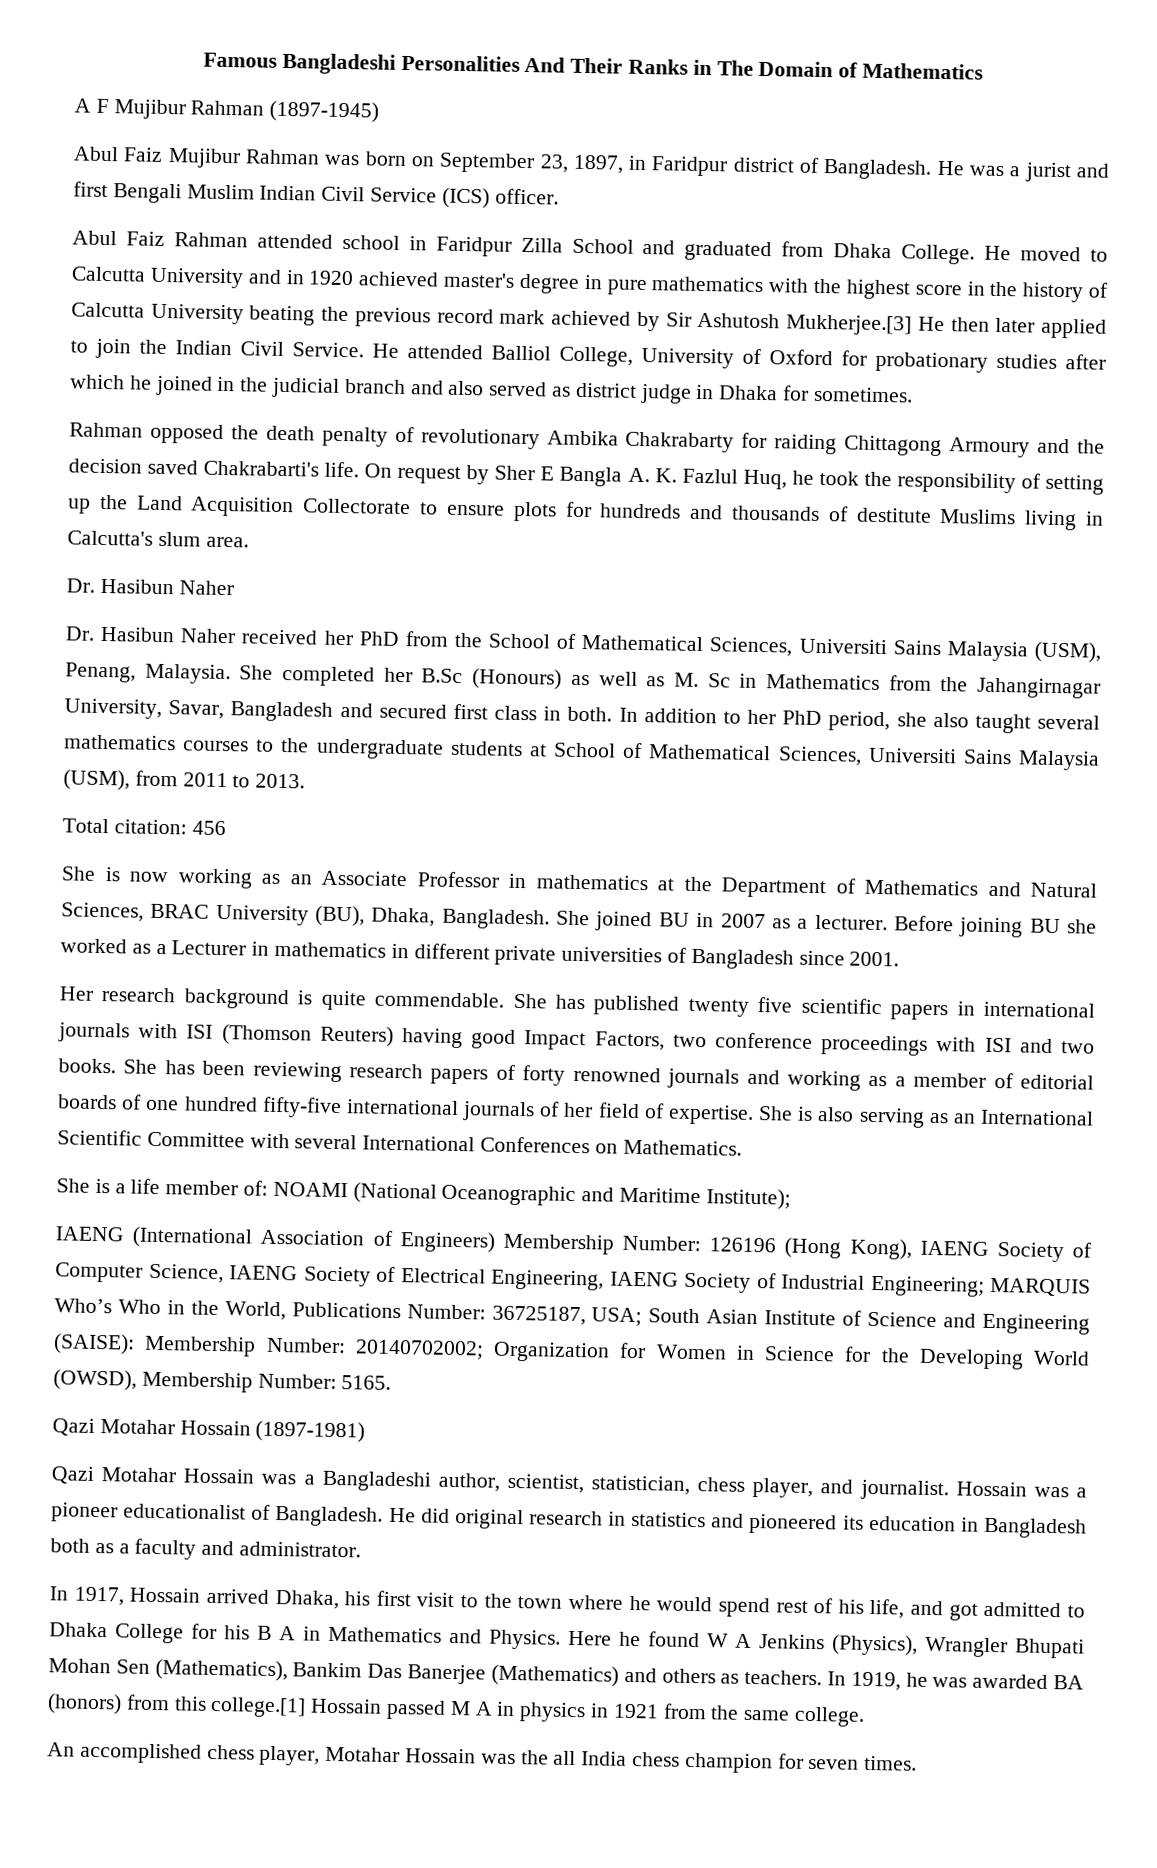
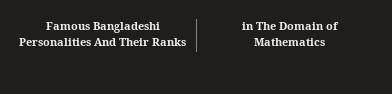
[74,98,380,123] [73,146,1109,183] [73,181,559,209] [72,230,1108,265] [71,266,1109,303] [71,302,1108,339] [70,338,1106,373] [70,374,913,404] [69,422,1105,458] [68,458,1104,495] [67,494,1104,531] [67,530,249,548] [66,578,234,596] [65,626,1101,663] [65,662,1101,699] [64,698,1100,734] [64,734,1101,771] [63,769,306,791] [62,818,226,836] [61,866,1097,899] [61,902,1098,938] [60,938,900,970] [59,986,1095,1021] [58,1022,1096,1056] [58,1058,1094,1091] [58,1094,1094,1128] [57,1129,742,1156] [56,1178,791,1210] [55,1226,1092,1263] [55,1262,1091,1297] [54,1298,1090,1335] [53,1333,1090,1370] [53,1369,392,1393] [52,1418,366,1443] [51,1466,1087,1501] [51,1502,1087,1539] [50,1538,362,1560] [49,1586,1085,1621] [49,1622,1085,1659] [48,1658,1084,1691] [47,1693,866,1727] [47,1742,918,1774] // A F Mujibur Rahman (1897-1945) // Abul Faiz Mujibur Rahman was born on September 23, 1897, in Faridpur district of Bangladesh. He was a jurist and first Bengali Muslim Indian Civil Service (ICS) officer. // Abul Faiz Rahman attended school in Faridpur Zilla School and graduated from Dhaka College. He moved to Calcutta University and in 1920 achieved master's degree in pure mathematics with the highest score in the history of Calcutta University beating the previous record mark achieved by Sir Ashutosh Mukherjee.[3] He then later applied to join the Indian Civil Service. He attended Balliol College, University of Oxford for probationary studies after which he joined in the judicial branch and also served as district judge in Dhaka for sometimes. // Rahman opposed the death penalty of revolutionary Ambika Chakrabarty for raiding Chittagong Armoury and the decision saved Chakrabarti's life. On request by Sher E Bangla A. K. Fazlul Huq, he took the responsibility of setting up the Land Acquisition Collectorate to ensure plots for hundreds and thousands of destitute Muslims living in Calcutta's slum area. // Dr. Hasibun Naher // Dr. Hasibun Naher received her PhD from the School of Mathematical Sciences, Universiti Sains Malaysia (USM), Penang, Malaysia. She completed her B.Sc (Honours) as well as M. Sc in Mathematics from the Jahangirnagar University, Savar, Bangladesh and secured first class in both. In addition to her PhD period, she also taught several mathematics courses to the undergraduate students at School of Mathematical Sciences, Universiti Sains Malaysia (USM), from 2011 to 2013. // Total citation: 456 // She is now working as an Associate Professor in mathematics at the Department of Mathematics and Natural Sciences, BRAC University (BU), Dhaka, Bangladesh. She joined BU in 2007 as a lecturer. Before joining BU she worked as a Lecturer in mathematics in different private universities of Bangladesh since 2001. // Her research background is quite commendable. She has published twenty five scientific papers in international journals with ISI (Thomson Reuters) having good Impact Factors, two conference proceedings with ISI and two books. She has been reviewing research papers of forty renowned journals and working as a member of editorial boards of one hundred fifty-five international journals of her field of expertise. She is also serving as an International Scientific Committee with several International Conferences on Mathematics. // She is a life member of: NOAMI (National Oceanographic and Maritime Institute); // IAENG (International Association of Engineers) Membership Number: 126196 (Hong Kong), IAENG Society of Computer Science, IAENG Society of Electrical Engineering, IAENG Society of Industrial Engineering; MARQUIS Who’s Who in the World, Publications Number: 36725187, USA; South Asian Institute of Science and Engineering (SAISE): Membership Number: 20140702002; Organization for Women in Science for the Developing World (OWSD), Membership Number: 5165. // Qazi Motahar Hossain (1897-1981) // Qazi Motahar Hossain was a Bangladeshi author, scientist, statistician, chess player, and journalist. Hossain was a pioneer educationalist of Bangladesh. He did original research in statistics and pioneered its education in Bangladesh both as a faculty and administrator. // In 1917, Hossain arrived Dhaka, his first visit to the town where he would spend rest of his life, and got admitted to Dhaka College for his B A in Mathematics and Physics. Here he found W A Jenkins (Physics), Wrangler Bhupati Mohan Sen (Mathematics), Bankim Das Banerjee (Mathematics) and others as teachers. In 1919, he was awarded BA (honors) from this college.[1] Hossain passed M A in physics in 1921 from the same college. // An accomplished chess player, Motahar Hossain was the all India chess champion for seven times. -> (325, 42) none

